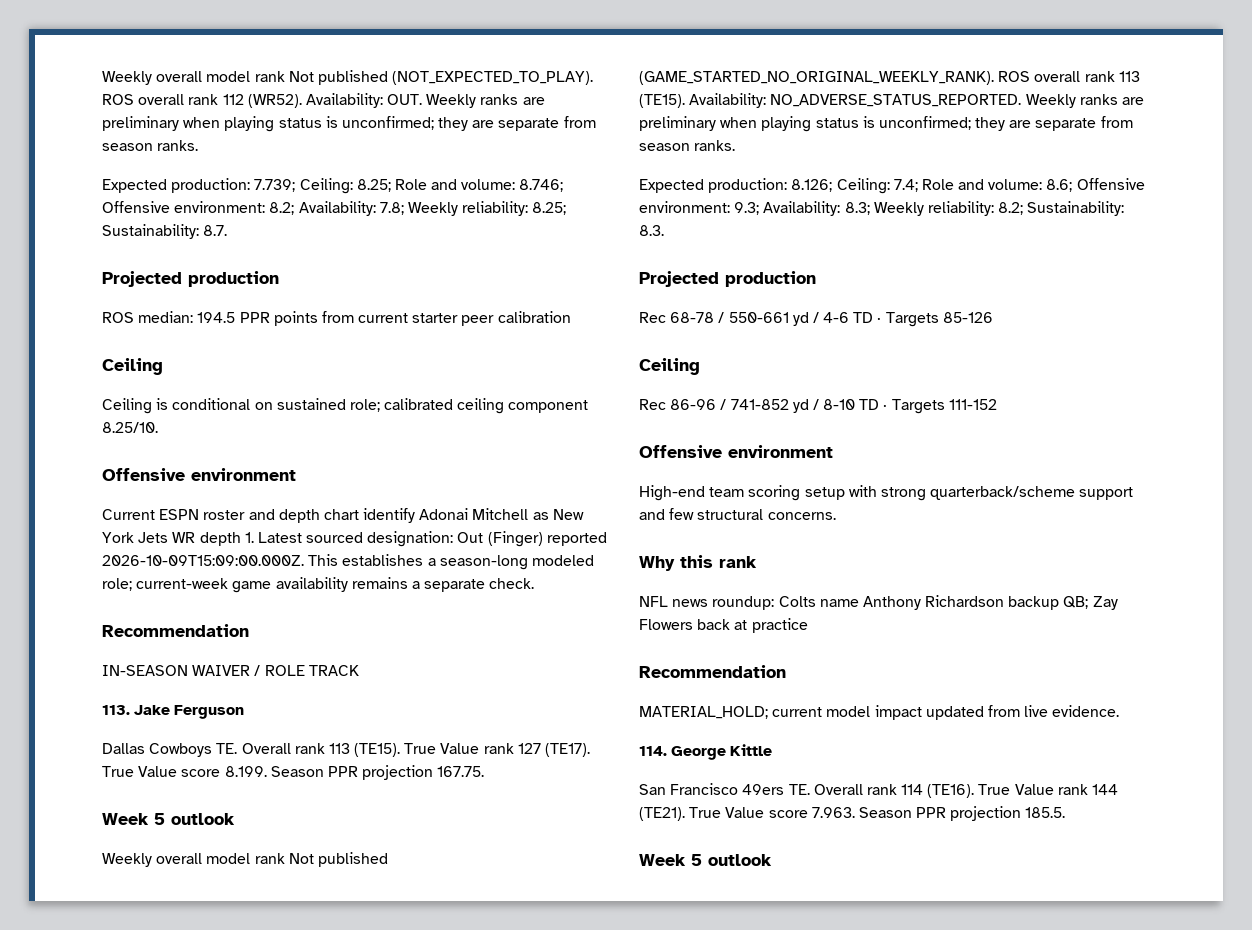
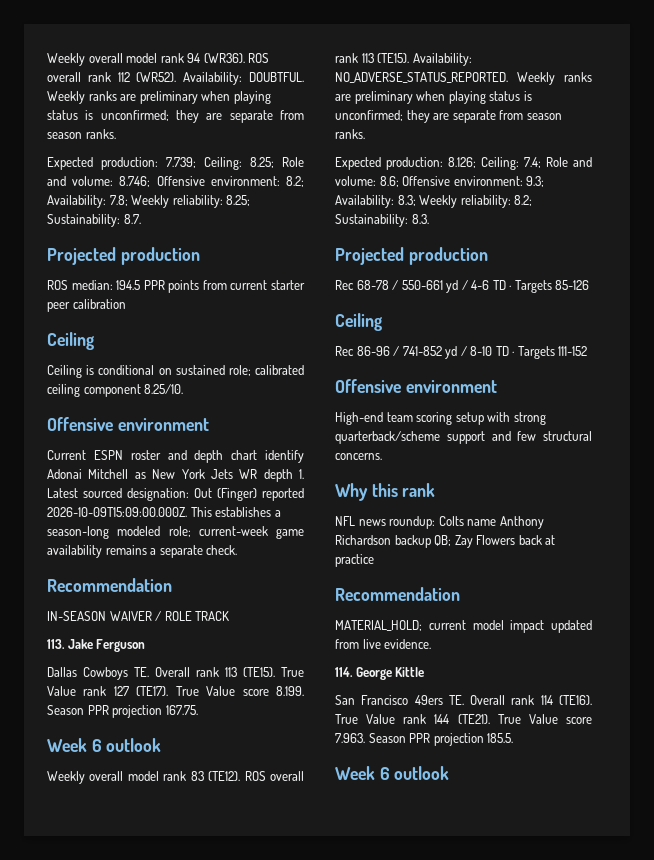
[102,70,594,85] Weekly overall model rank Not published (NOT_EXPECTED_TO_PLAY). -> [47,53,245,66] Weekly overall model rank 94 (WR36).
[387,94,423,105] OUT. -> [249,72,304,82] DOUBTFUL.
[154,813,165,825] 5 -> [91,739,102,752] 6
[288,852,388,867] [639,71,994,85] Not published (GAME_STARTED_NO_ORIGINAL_WEEKLY_RANK). -> [190,771,241,781] 83 (TE12).
[691,854,702,866] 5 -> [379,767,390,780] 6

